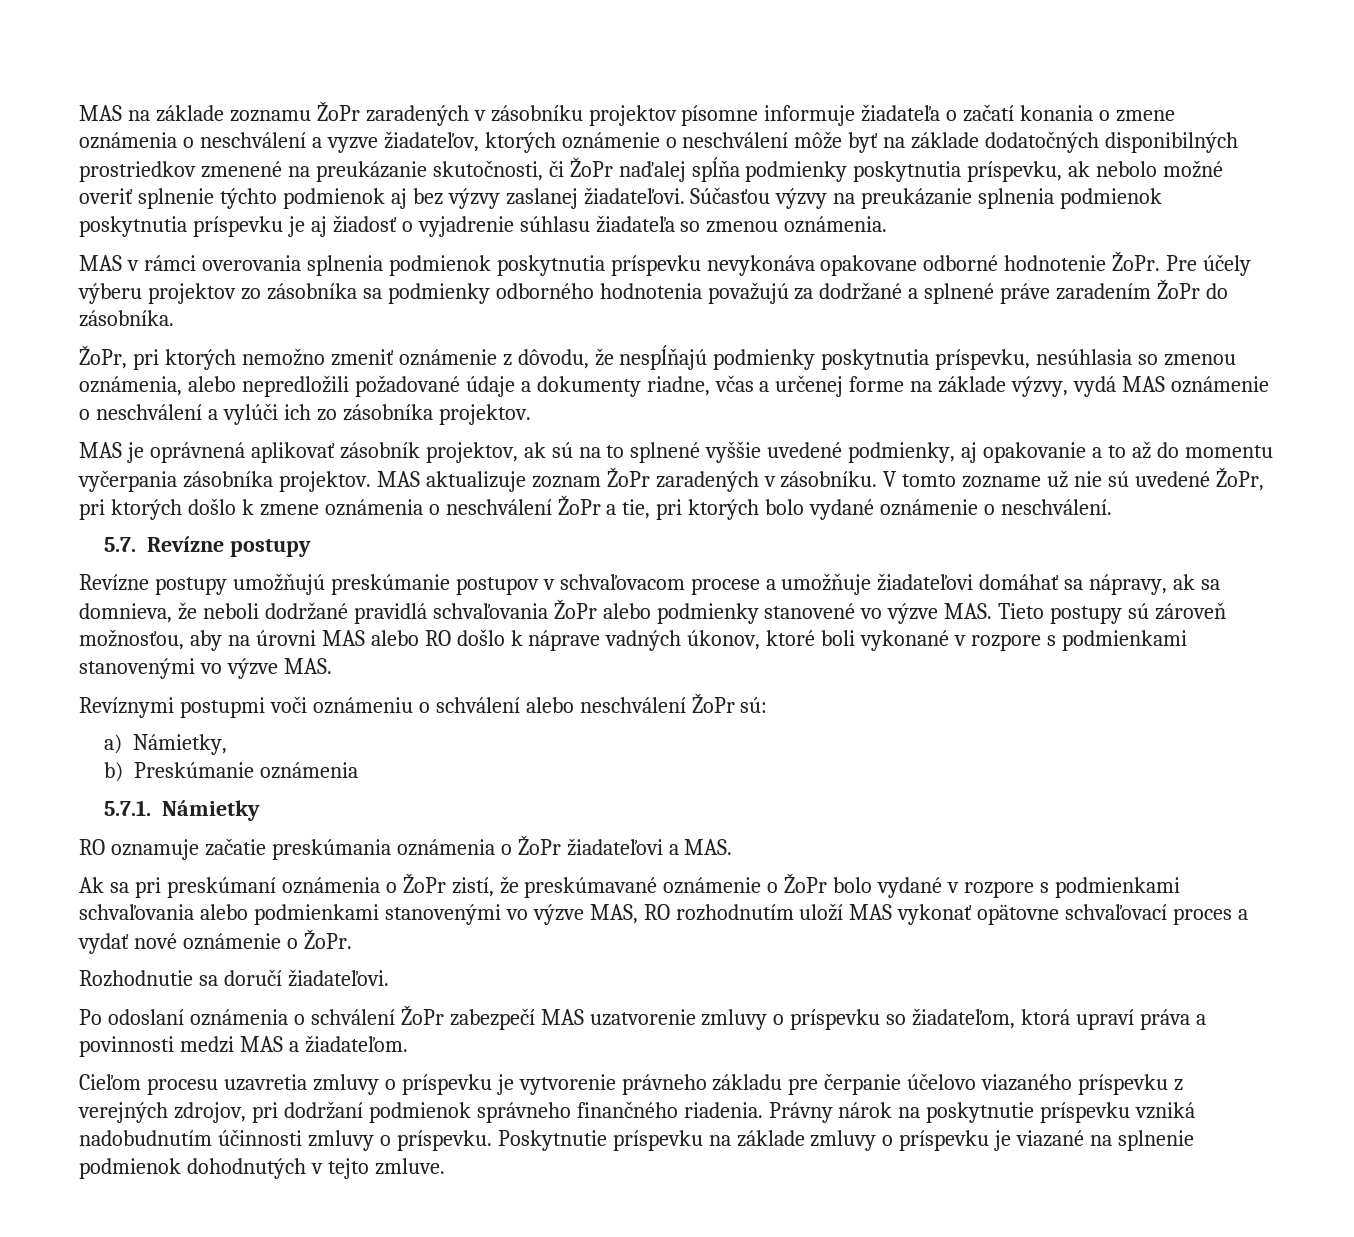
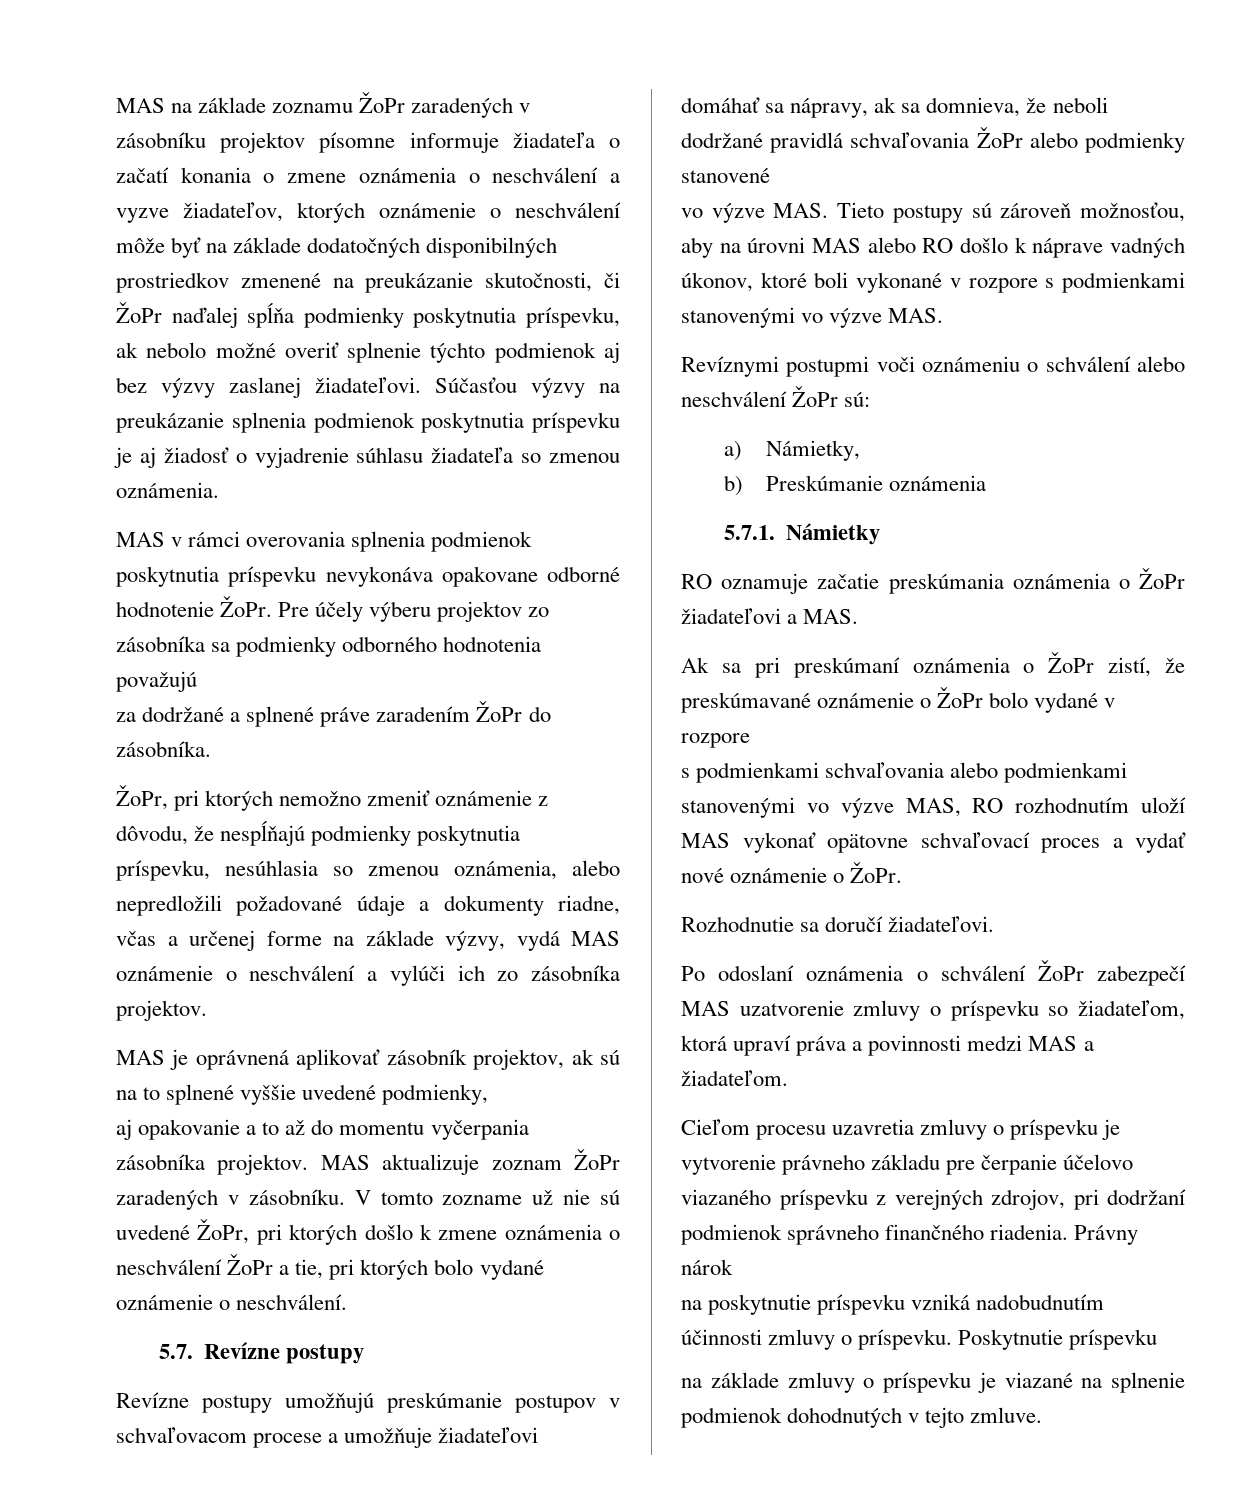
(789, 293) none -> (197, 681) //
(956, 452) none -> (489, 1094) //
(856, 611) none -> (770, 175) //
(1035, 889) none -> (750, 740) //
(893, 1110) none -> (733, 1267) //
(703, 1140) none -> (1158, 1339) //

